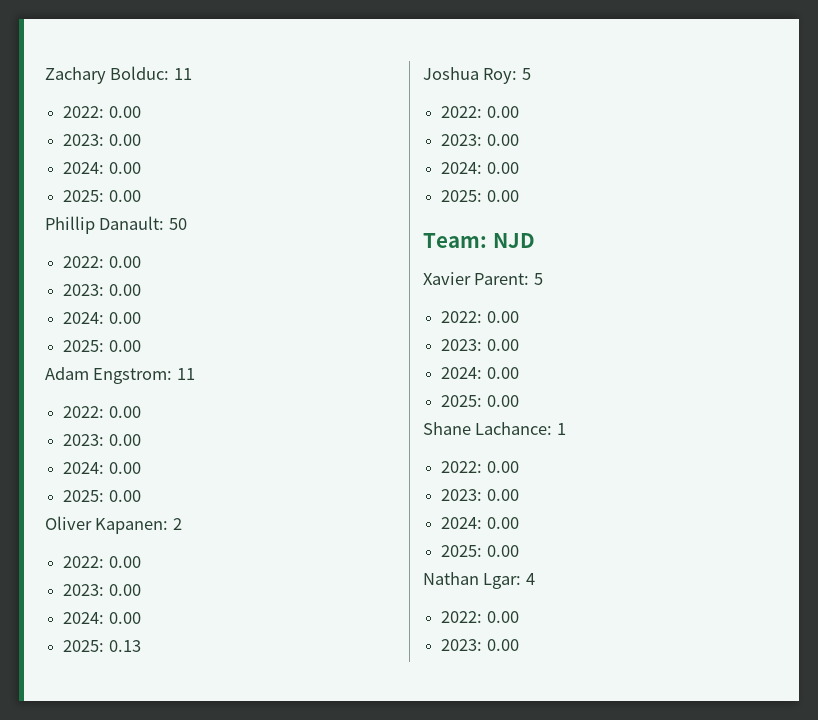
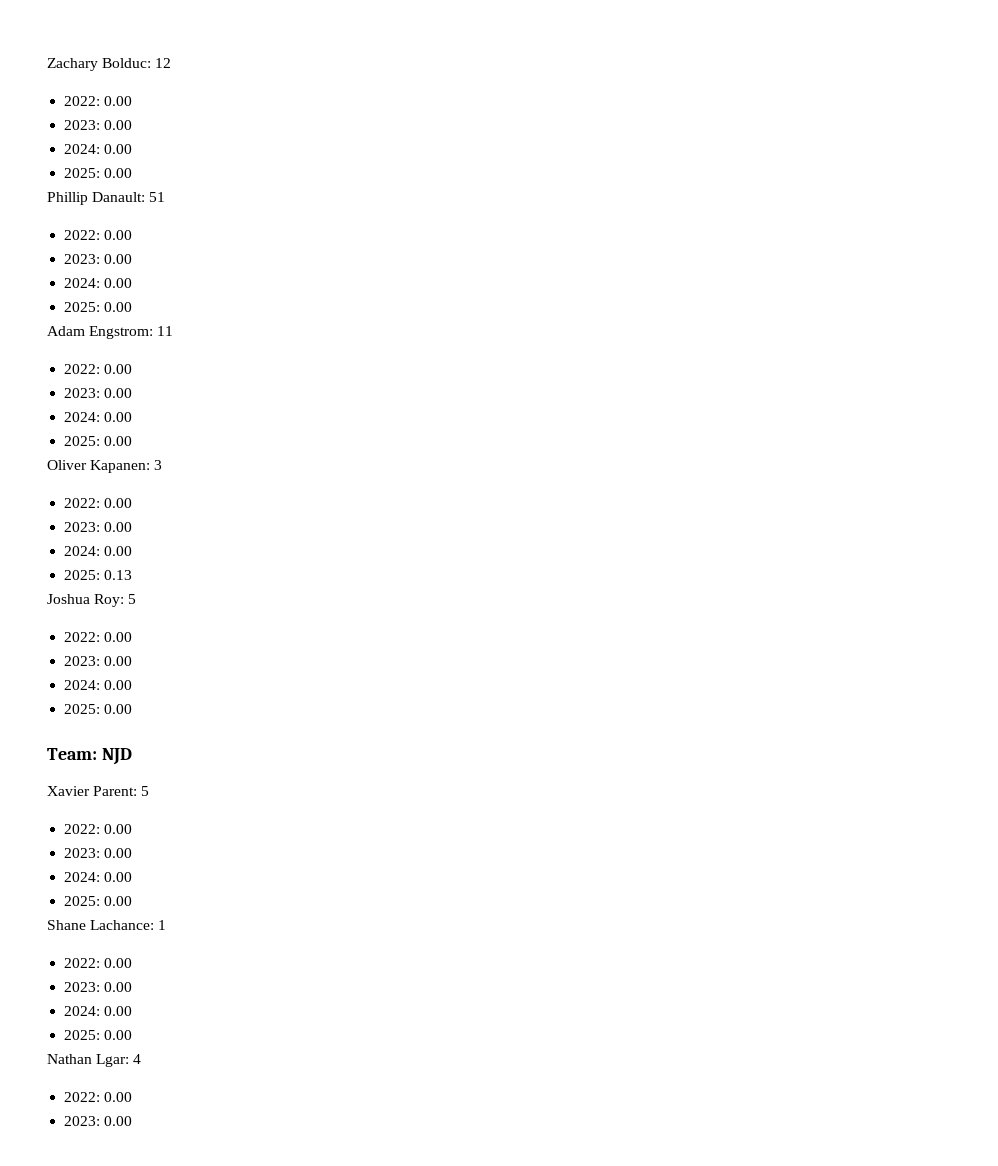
[173,68,192,80] 11 -> [155,58,172,68] 12
[168,218,187,230] 50 -> [149,192,166,202] 51
[172,518,182,530] 2 -> [154,460,163,470] 3

